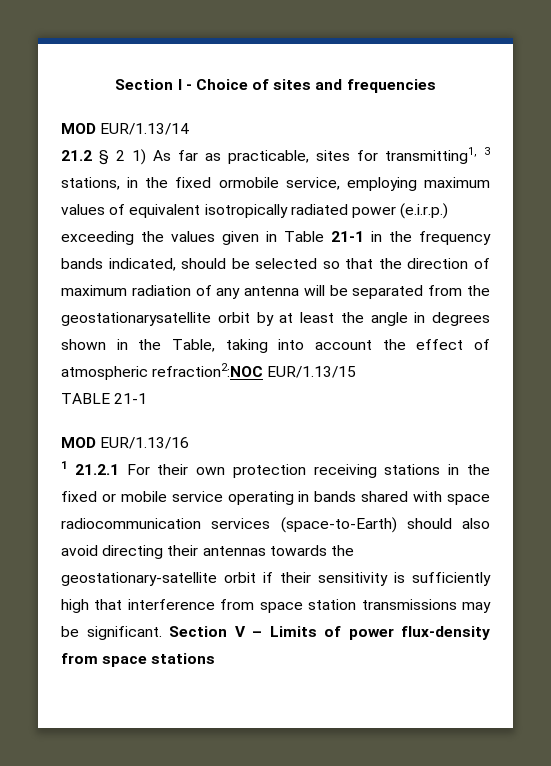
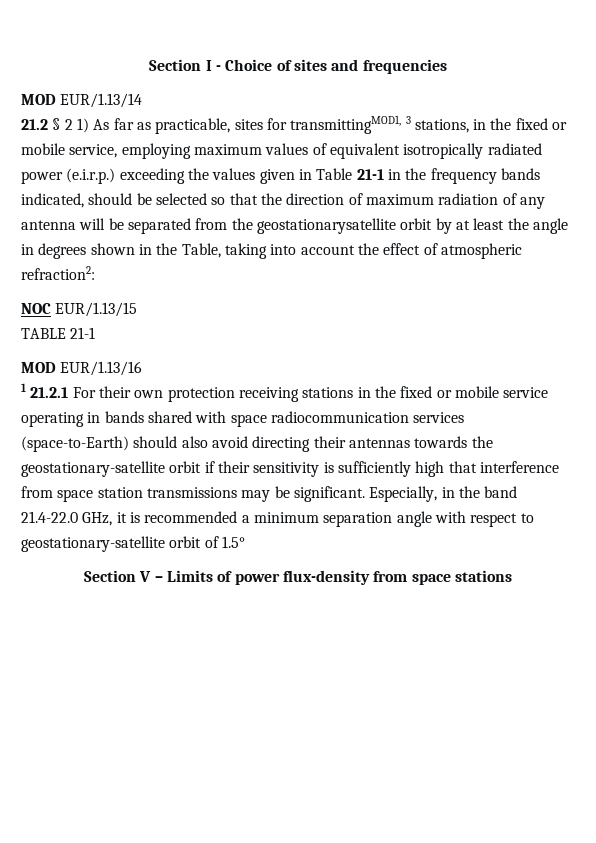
[385,147,477,164] transmitting1, -> [290,115,402,134] transmittingMOD1,
[218,177,279,188] ormobile -> [552,122,568,130] [21,143,65,155] or mobile
[152,363,264,377] refraction2:NOC -> [21,266,95,280] [21,303,51,314] refraction2: // NOC
(162, 633) none -> [369,486,518,502] [21,511,534,527] [21,536,245,552] Especially, in the band 21.4-22.0 GHz, it is recommended a minimum separation angle with respect to geostationary-satellite orbit of 1.5° //

